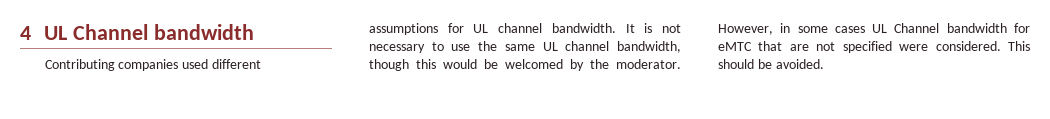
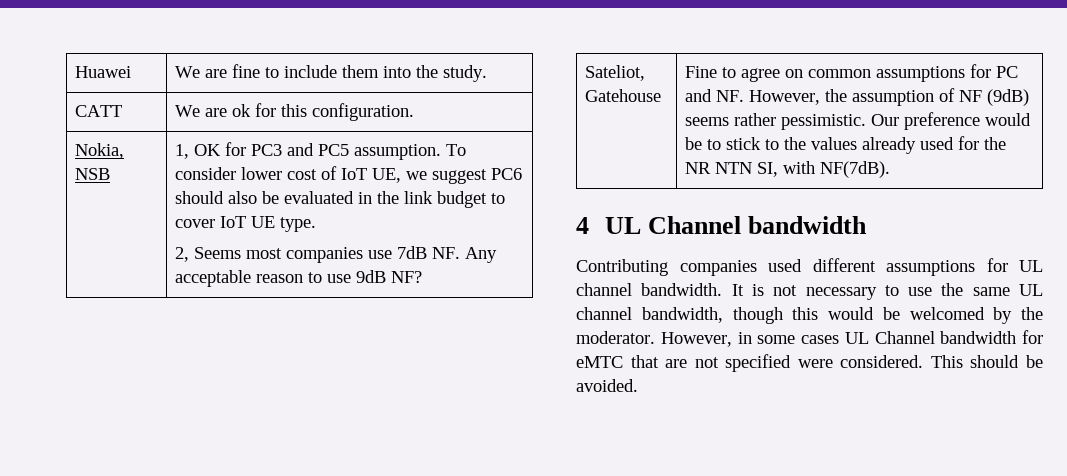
(20, 33) none -> [74,66,131,78] [174,64,487,82] [74,105,122,117] [174,103,414,121] [74,143,124,159] [74,168,110,180] [174,142,466,160] [174,166,522,184] [174,191,505,208] [174,216,316,232] [174,246,497,263] [174,270,422,287] [584,65,645,81] [584,89,661,102] [684,64,1018,82] [684,88,1029,106] [684,112,1031,130] [684,136,1006,154] [684,161,890,178] Huawei | We are fine to include them into the study. // CATT | We are ok for this configuration. // Nokia, NSB | 1, OK for PC3 and PC5 assumption. To consider lower cost of IoT UE, we suggest PC6 should also be evaluated in the link budget to cover IoT UE type. // 2, Seems most companies use 7dB NF. Any acceptable reason to use 9dB NF? // Sateliot, Gatehouse | Fine to agree on common assumptions for PC and NF. However, the assumption of NF (9dB) seems rather pessimistic. Our preference would be to stick to the values already used for the NR NTN SI, with NF(7dB). //

